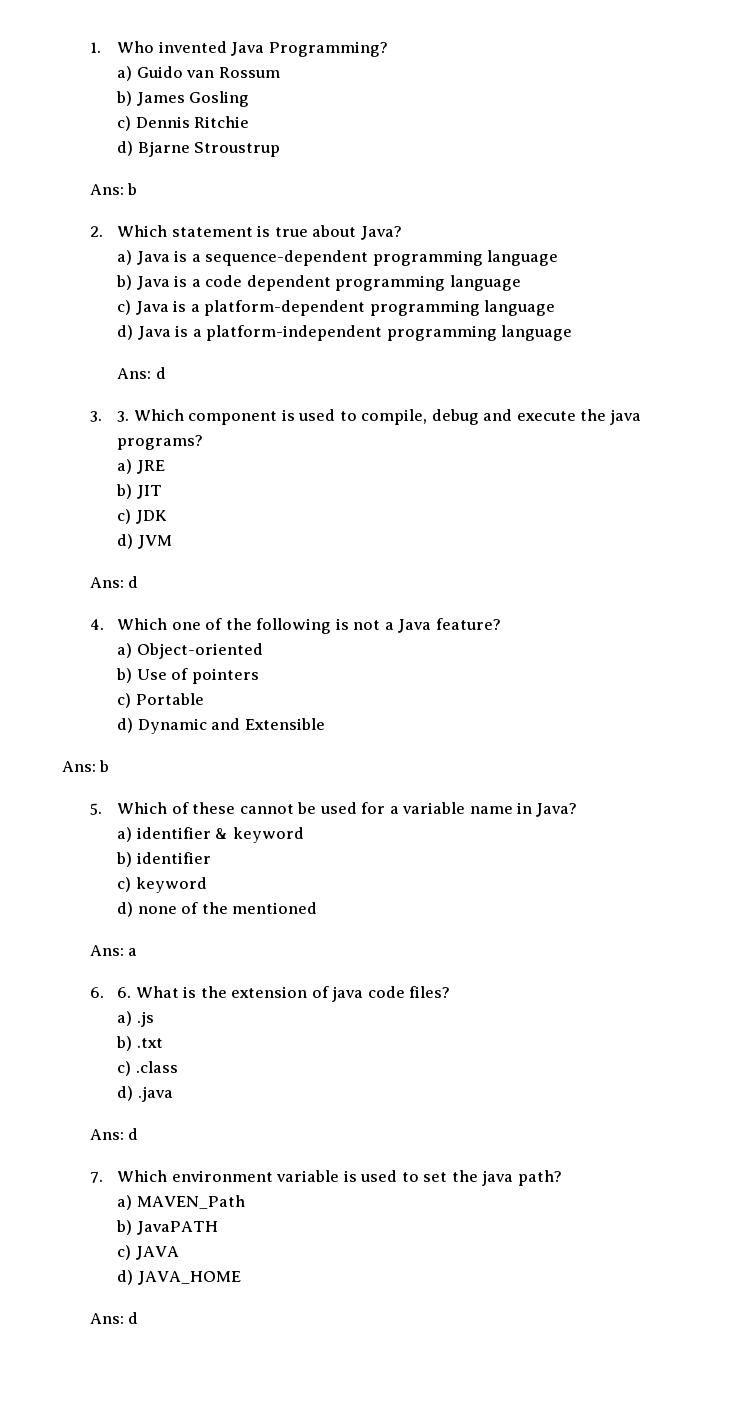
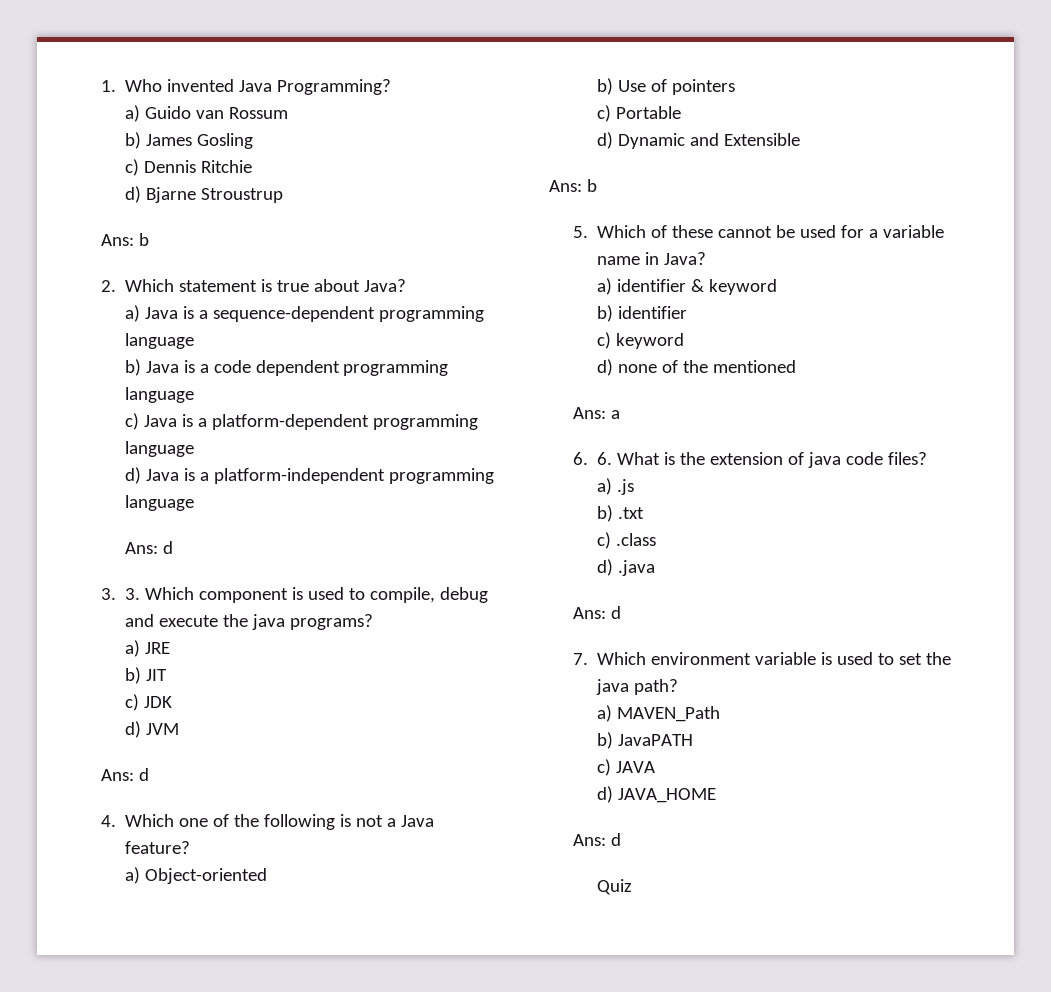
(139, 1318) none -> [596,879,632,895] // Quiz

